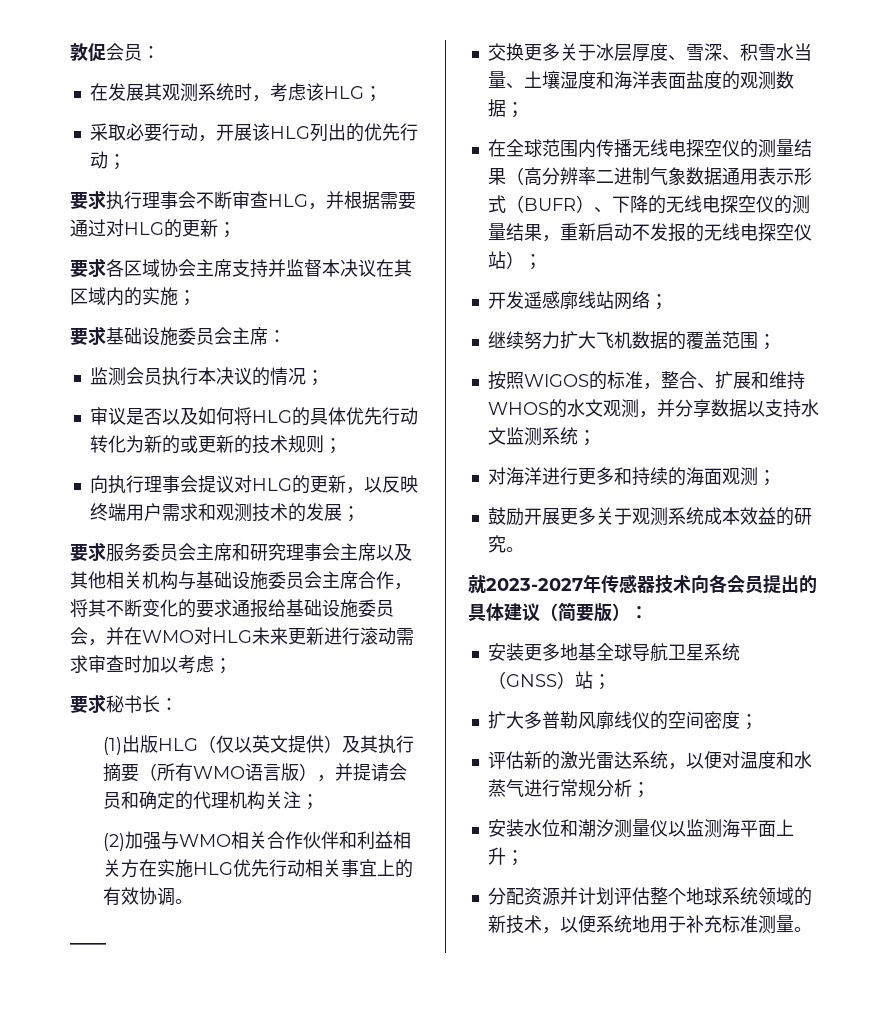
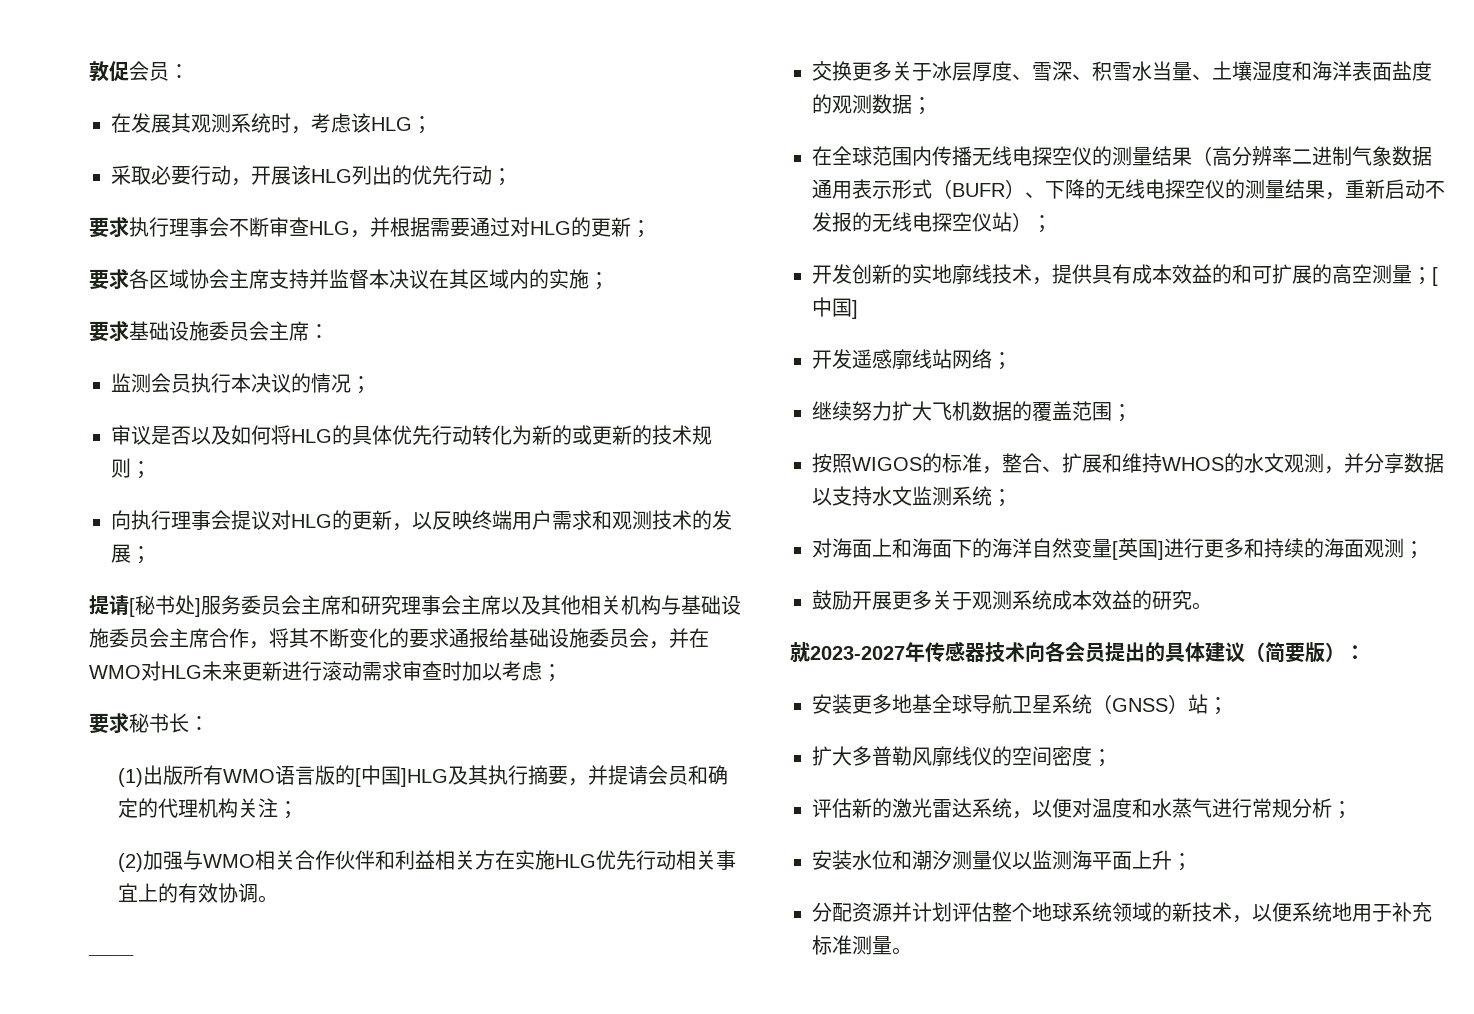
[70,542,106,562] 要求 -> [89,595,201,617] 提请[秘书处]
[158,735,415,754] [103,763,318,782] HLG（仅以英文提供）及其执行摘要（所有WMO语言版） -> [182,765,568,787] 所有WMO语言版的[中国]HLG及其执行摘要
(542, 262) none -> [812,264,1438,286] [812,297,858,319] // 开发创新的实地廓线技术，提供具有成本效益的和可扩展的高空测量；[中国]
[523,467,542,485] 洋 -> [852,538,1164,560] 面上和海面下的海洋自然变量[英国]

